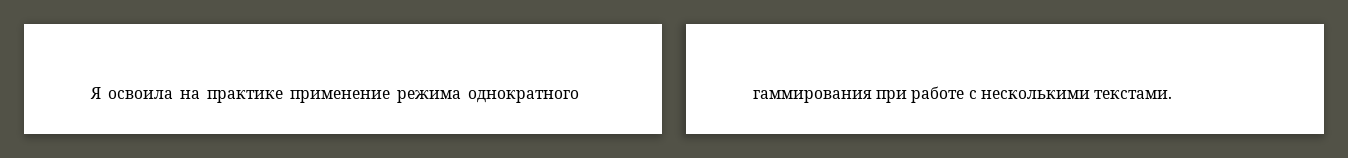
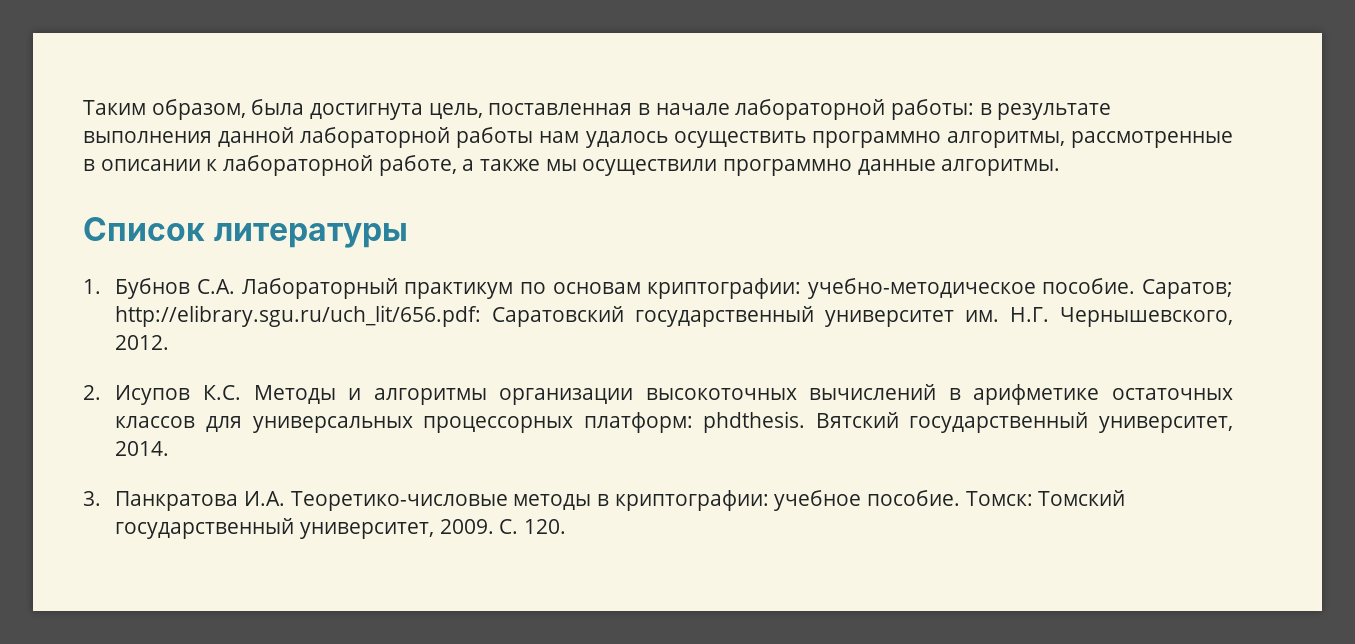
[90,86,1172,103] Я освоила на практике применение режима однократного гаммирования при работе с несколькими текстами. -> [83,99,1112,120] [83,127,1233,148] [83,155,1061,176] [83,217,408,248] [83,278,1233,299] [115,305,1233,327] [115,335,170,350] [83,384,1233,405] [115,411,1233,433] [115,441,170,456] [83,490,1126,511] [115,518,567,539] Таким образом, была достигнута цель, поставленная в начале лабораторной работы: в результате выполнения данной лабораторной работы нам удалось осуществить программно алгоритмы, рассмотренные в описании к лабораторной работе, а также мы осуществили программно данные алгоритмы. // Список литературы // 1. Бубнов С.А. Лабораторный практикум по основам криптографии: учебно-методическое пособие. Саратов; http://elibrary.sgu.ru/uch_lit/656.pdf: Саратовский государственный университет им. Н.Г. Чернышевского, 2012. // 2. Исупов К.С. Методы и алгоритмы организации высокоточных вычислений в арифметике остаточных классов для универсальных процессорных платформ: phdthesis. Вятский государственный университет, 2014. // 3. Панкратова И.А. Теоретико-числовые методы в криптографии: учебное пособие. Томск: Томский государственный университет, 2009. С. 120.

